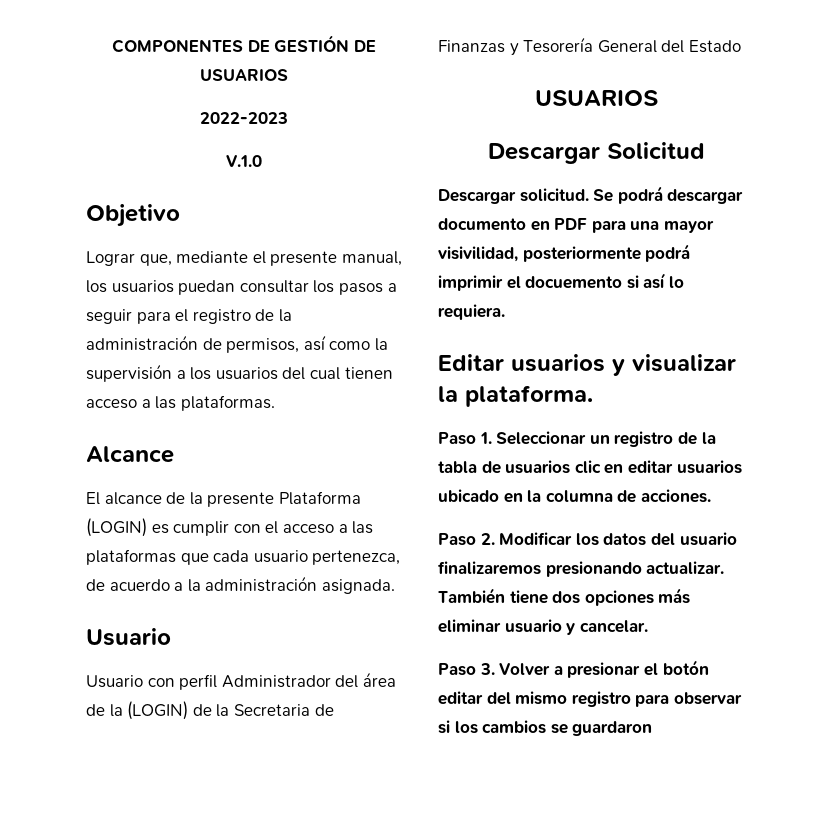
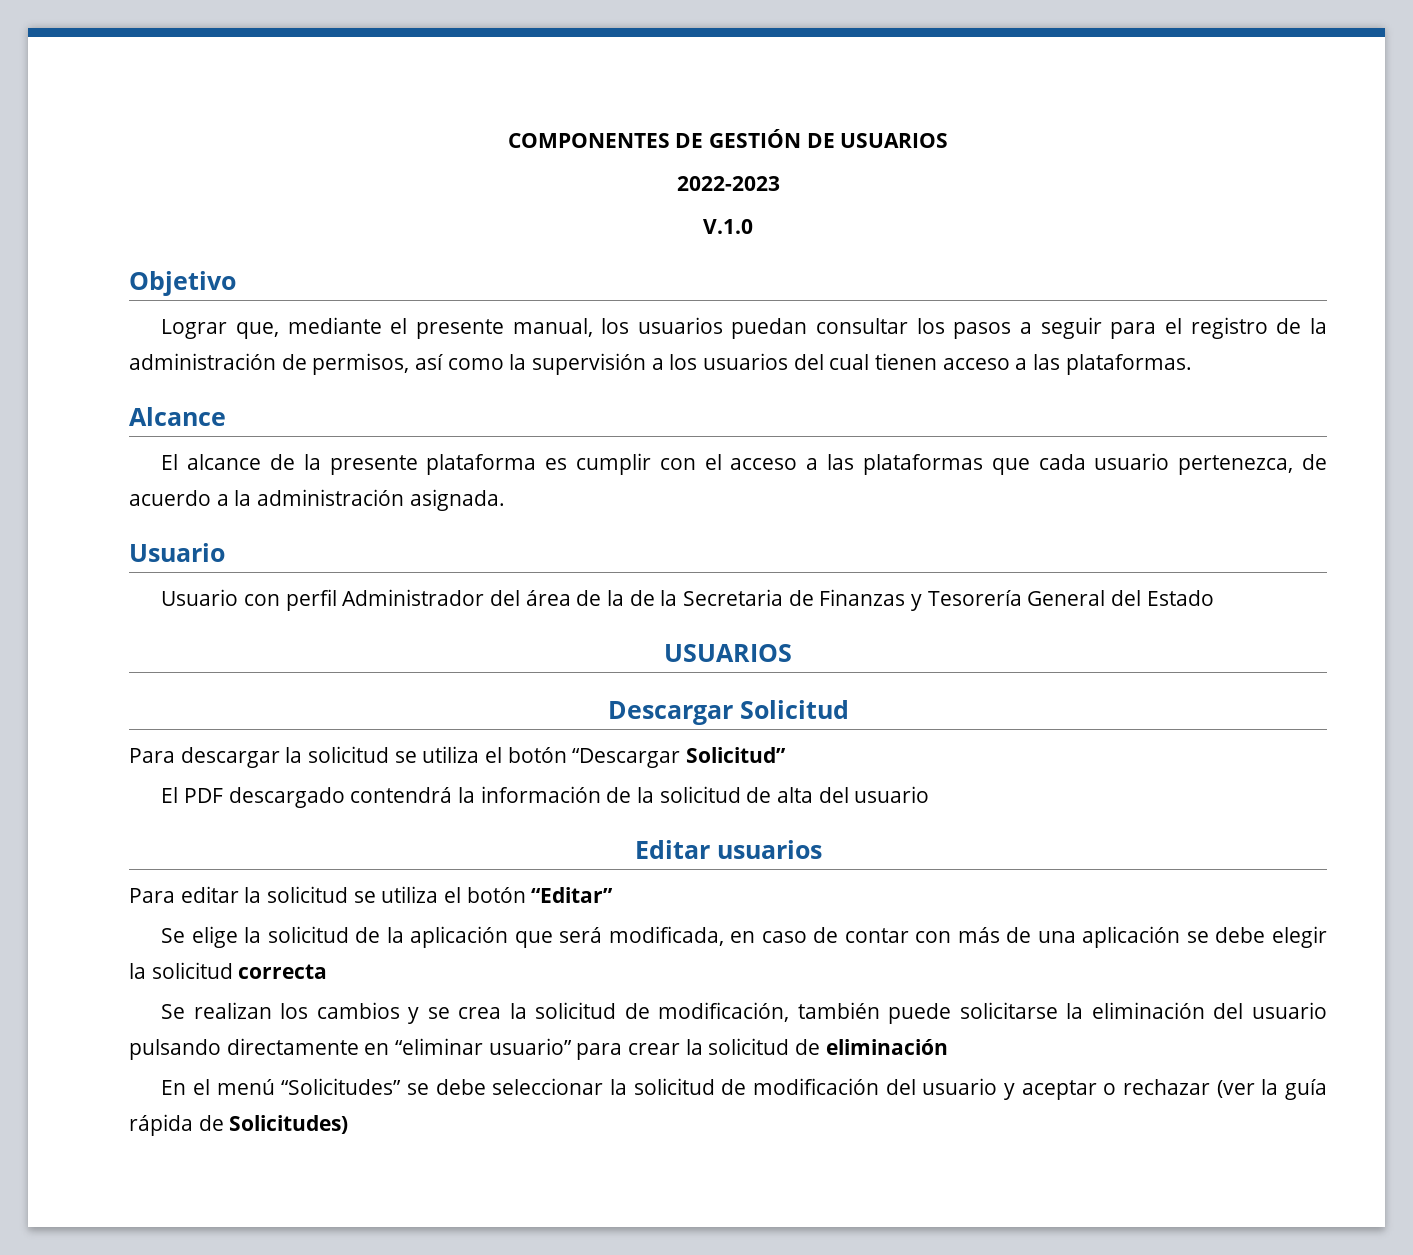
[278,491,361,505] [86,518,147,537] Plataforma (LOGIN) -> [426,454,537,475] plataforma
[127,701,189,720] (LOGIN) -> (624, 598) none
[438,186,744,204] [438,218,714,233] [438,244,691,262] [438,273,684,291] [438,304,505,320] [438,354,736,376] [438,385,593,407] [438,431,716,447] [438,460,742,474] [438,489,711,503] [438,532,737,546] [438,561,725,577] [438,588,691,606] [438,619,648,635] [438,660,709,678] [438,691,742,707] [438,720,653,736] Descargar solicitud. Se podrá descargar documento en PDF para una mayor visivilidad, posteriormente podrá imprimir el docuemento si así lo requiera. // Editar usuarios y visualizar la plataforma. // Paso 1. Seleccionar un registro de la tabla de usuarios clic en editar usuarios ubicado en la columna de acciones. // Paso 2. Modificar los datos del usuario finalizaremos presionando actualizar. También tiene dos opciones más eliminar usuario y cancelar. // Paso 3. Volver a presionar el botón editar del mismo registro para observar si los cambios se guardaron -> [129,746,787,768] [161,786,930,808] [634,840,822,859] [129,886,614,903] [161,926,1327,948] [129,962,328,979] [161,1002,1327,1024] [129,1038,948,1060] [161,1078,1327,1100] [129,1114,349,1136] Para descargar la solicitud se utiliza el botón “Descargar Solicitud” // El PDF descargado contendrá la información de la solicitud de alta del usuario // Editar usuarios // Para editar la solicitud se utiliza el botón “Editar” // Se elige la solicitud de la aplicación que será modificada, en caso de contar con más de una aplicación se debe elegir la solicitud correcta // Se realizan los cambios y se crea la solicitud de modificación, también puede solicitarse la eliminación del usuario pulsando directamente en “eliminar usuario” para crear la solicitud de eliminación // En el menú “Solicitudes” se debe seleccionar la solicitud de modificación del usuario y aceptar o rechazar (ver la guía rápida de Solicitudes)

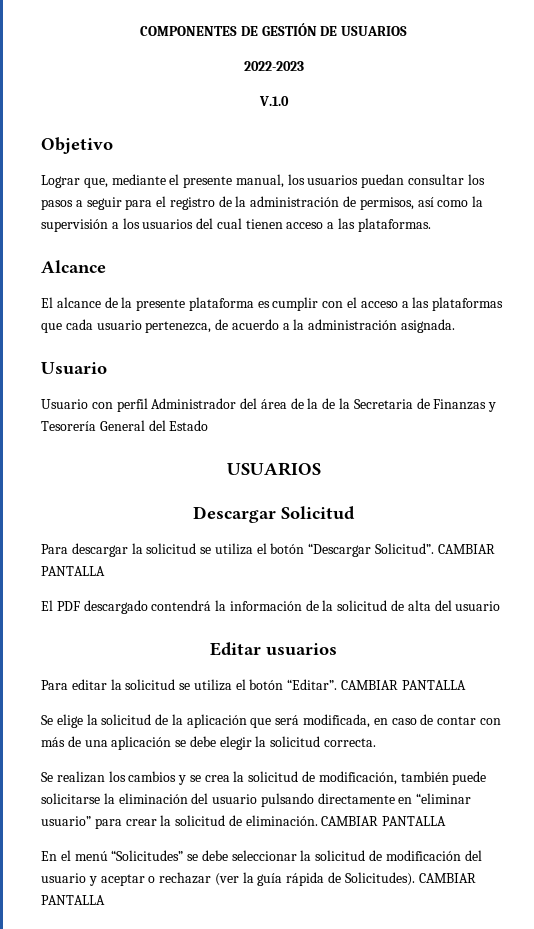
[686,747,787,763] Solicitud” -> [375,543,495,554] [41,566,105,576] Solicitud”. CAMBIAR PANTALLA
[531,887,614,903] “Editar” -> [287,679,466,690] “Editar”. CAMBIAR PANTALLA
[238,964,328,979] correcta -> [324,738,377,747] correcta.
[825,1039,948,1055] eliminación -> [245,815,447,826] eliminación. CAMBIAR PANTALLA
[229,1115,349,1134] Solicitudes) -> [344,872,476,886] [41,895,105,905] Solicitudes). CAMBIAR PANTALLA

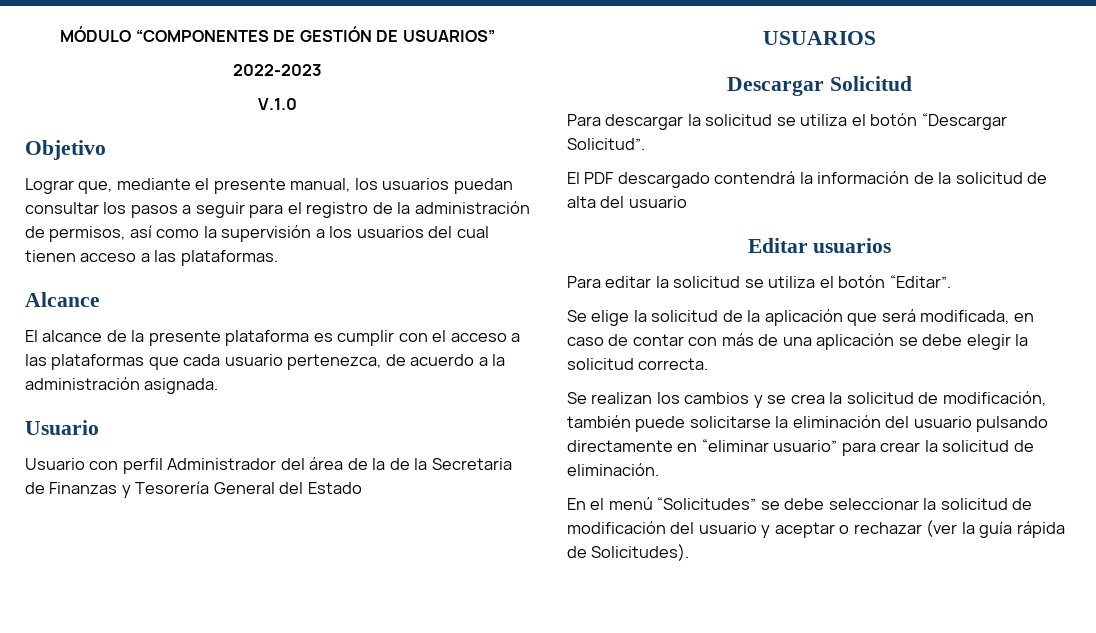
[139,26,237,36] COMPONENTES -> [60,26,269,42] MÓDULO “COMPONENTES
[341,26,408,36] USUARIOS -> [402,30,495,42] USUARIOS”
[437,544,495,554] [41,566,105,576] CAMBIAR PANTALLA -> (645, 144) none
[341,680,466,690] CAMBIAR PANTALLA -> (951, 281) none
[321,816,447,826] CAMBIAR PANTALLA -> (659, 469) none
[418,873,476,883] [41,895,105,905] CAMBIAR PANTALLA -> (690, 552) none

